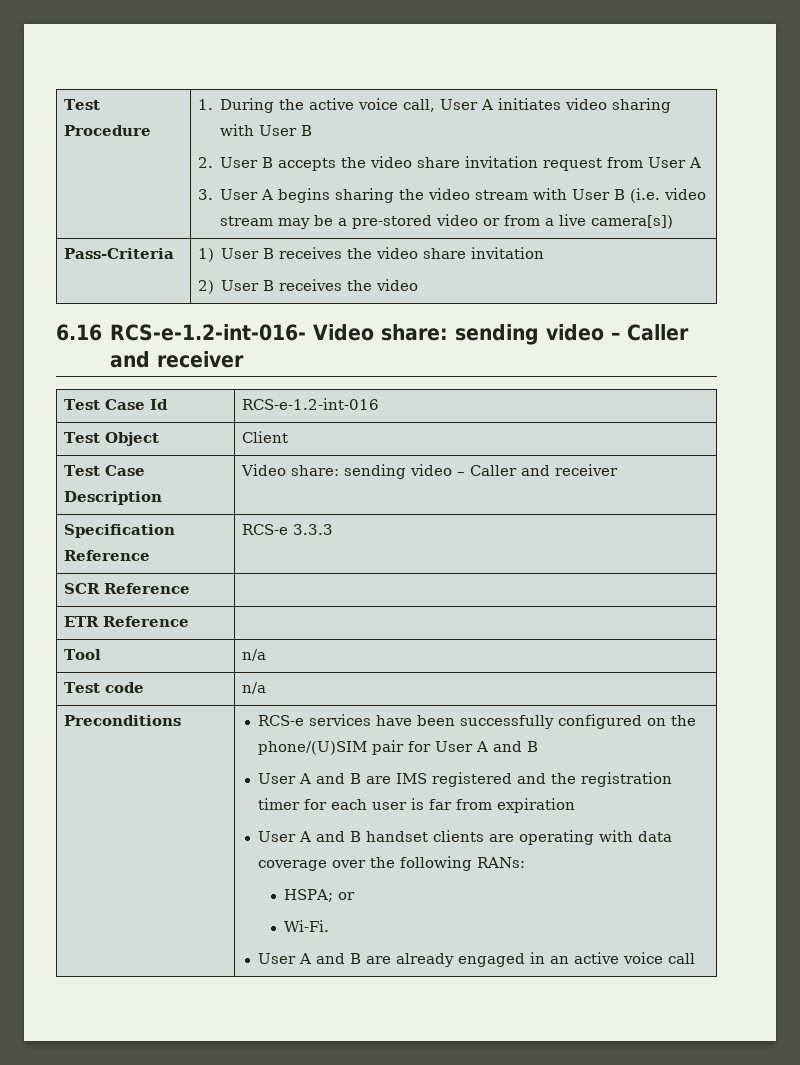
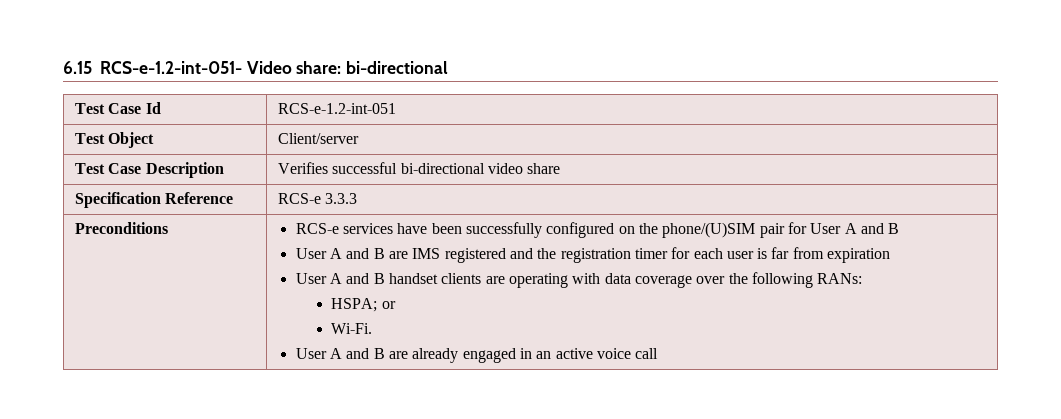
[63,99,100,110] [63,125,151,136] [197,98,672,113] [220,124,313,136] [197,156,702,171] [197,188,707,203] [220,214,674,229] [63,248,174,259] [197,247,545,262] [197,279,419,294] [56,324,690,345] [110,351,245,368] Test Procedure | 1. During the active voice call, User A initiates video sharing with User B // 2. User B accepts the video share invitation request from User A // 3. User A begins sharing the video stream with User B (i.e. video stream may be a pre-stored video or from a live camera[s]) // Pass-Criteria | 1) User B receives the video share invitation // 2) User B receives the video // 6.16 RCS-e-1.2-int-016- Video share: sending video – Caller and receiver -> [63,61,449,74] 6.15 RCS-e-1.2-int-051- Video share: bi-directional
[241,398,379,410] RCS-e-1.2-int-016 -> [278,103,397,114] RCS-e-1.2-int-051
[241,431,288,443] Client -> [278,133,360,144] Client/server
[240,464,618,479] [63,524,175,538] [63,550,150,561] [241,524,333,535] [63,583,190,594] [63,616,189,627] [63,649,101,660] [241,649,266,661] [63,682,144,693] [241,682,266,694] Video share: sending video – Caller and receiver // Specification Reference | RCS-e 3.3.3 // SCR Reference | // ETR Reference | // Tool | n/a // Test code | n/a -> [278,162,561,174] [75,192,234,208] [278,193,358,204] Verifies successful bi-directional video share // Specification Reference | RCS-e 3.3.3

